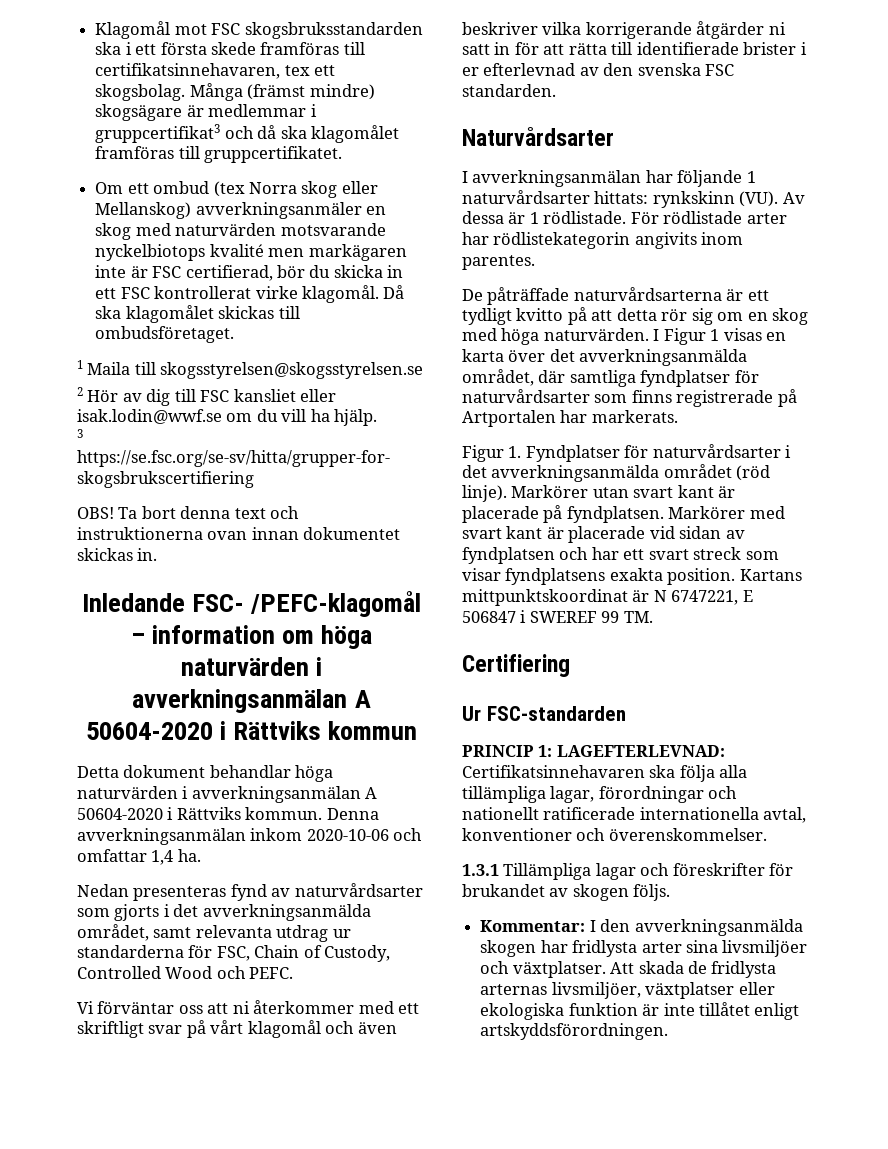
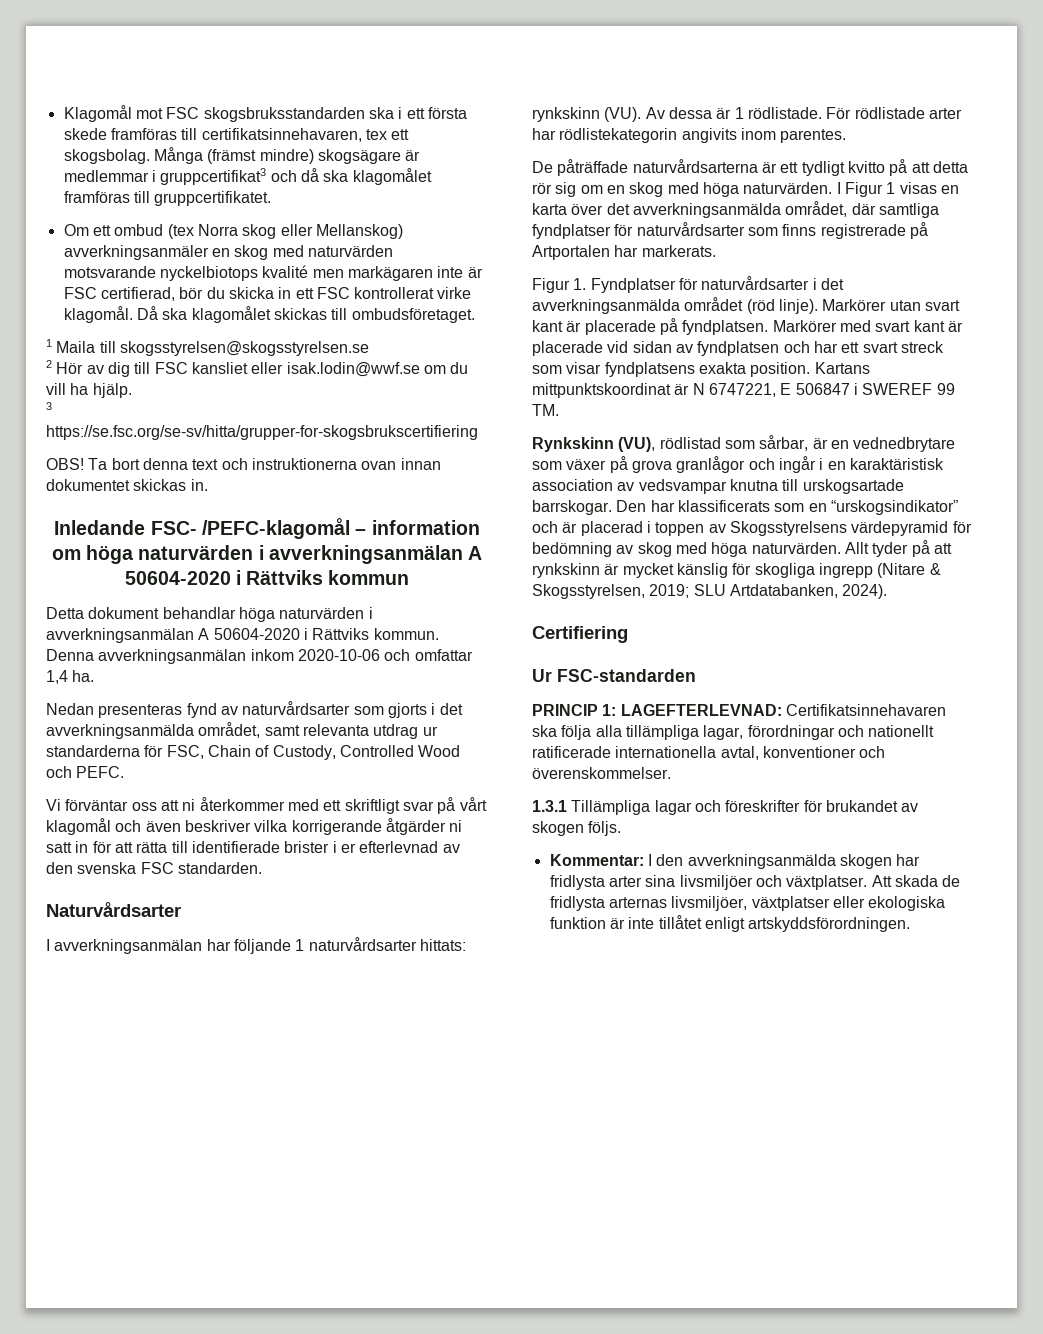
(653, 617) none -> [532,435,956,452] [532,456,944,473] [532,479,904,494] [532,500,958,515] [532,521,972,536] [532,540,952,557] [532,563,941,578] [532,584,888,599] // Rynkskinn (VU), rödlistad som sårbar, är en vednedbrytare som växer på grova granlågor och ingår i en karaktäristisk association av vedsvampar knutna till urskogsartade barrskogar. Den har klassificerats som en “urskogsindikator” och är placerad i toppen av Skogsstyrelsens värdepyramid för bedömning av skog med höga naturvärden. Allt tyder på att rynkskinn är mycket känslig för skogliga ingrepp (Nitare & Skogsstyrelsen, 2019; SLU Artdatabanken, 2024).

